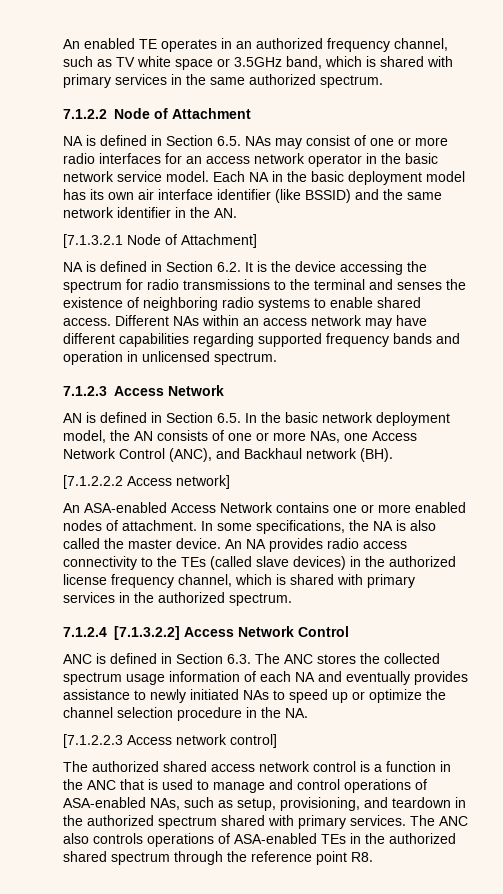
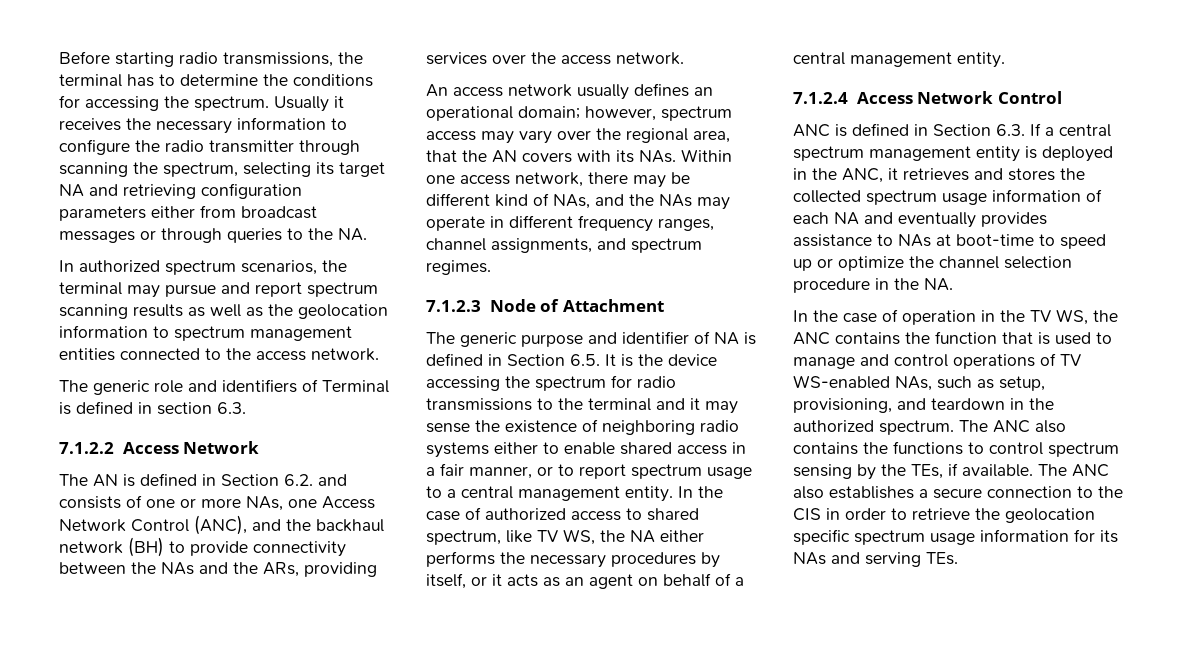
[63,38,448,52] [63,56,453,70] [63,74,383,88] [63,108,251,119] An enabled TE operates in an authorized frequency channel, such as TV white space or 3.5GHz band, which is shared with primary services in the same authorized spectrum. // 7.1.2.2 Node of Attachment // -> [59,51,363,67] [59,74,373,87] [59,95,344,112] [59,117,347,134] [59,139,360,155] [59,162,385,177] [59,183,302,199] [59,205,317,221] [59,228,367,243] [59,260,347,275] [59,282,378,298] [59,304,388,319] [59,325,352,341] [59,348,379,361] [59,379,389,395] [59,401,246,415] [59,441,260,454] [59,473,347,487] [59,495,375,511] [59,515,384,535] [59,537,346,557] [59,562,377,577] [426,52,684,65] [426,83,713,100] [426,106,732,121] [426,128,730,144] [426,149,732,163] [426,172,690,188] [426,193,730,210] [426,215,714,232] [426,238,702,253] [426,260,491,275] [426,299,664,312] [426,331,710,347] Before starting radio transmissions, the terminal has to determine the conditions for accessing the spectrum. Usually it receives the necessary information to configure the radio transmitter through scanning the spectrum, selecting its target NA and retrieving configuration parameters either from broadcast messages or through queries to the NA. // In authorized spectrum scenarios, the terminal may pursue and report spectrum scanning results as well as the geolocation information to spectrum management entities connected to the access network. // The generic role and identifiers of Terminal is defined in section 6.3. // 7.1.2.2 Access Network // The AN is defined in Section 6.2. and consists of one or more NAs, one Access Network Control (ANC), and the backhaul network (BH) to provide connectivity between the NAs and the ARs, providing services over the access network. // An access network usually defines an operational domain; however, spectrum access may vary over the regional area, that the AN covers with its NAs. Within one access network, there may be different kind of NAs, and the NAs may operate in different frequency ranges, channel assignments, and spectrum regimes. // 7.1.2.3 Node of Attachment // The generic purpose and identifier of
[245,135,448,149] [63,153,438,167] [63,171,465,185] [63,189,442,203] [63,207,237,218] [63,234,257,248] [63,261,241,272] NAs may consist of one or more radio interfaces for an access network operator in the basic network service model. Each NA in the basic deployment model has its own air interface identifier (like BSSID) and the same network identifier in the AN. // [7.1.3.2.1 Node of Attachment] // NA is defined in Section 6.2. -> (600, 360) none
[397,282,442,290] senses -> [690,398,738,414] [426,423,470,433] it may sense
(310, 304) none -> [494,442,538,454] either
[63,315,427,329] [63,333,460,347] [63,351,277,365] [63,385,224,396] [63,412,450,426] [63,430,417,443] [63,448,393,462] [63,475,230,489] [63,502,466,513] [63,520,436,534] [63,538,407,552] [63,556,456,570] [63,574,415,588] [63,592,292,606] [63,626,180,640] access. Different NAs within an access network may have different capabilities regarding supported frequency bands and operation in unlicensed spectrum. // 7.1.2.3 Access Network // AN is defined in Section 6.5. In the basic network deployment model, the AN consists of one or more NAs, one Access Network Control (ANC), and Backhaul network (BH). // [7.1.2.2.2 Access network] // An ASA-enabled Access Network contains one or more enabled nodes of attachment. In some specifications, the NA is also called the master device. An NA provides radio access connectivity to the TEs (called slave devices) in the authorized license frequency channel, which is shared with primary services in the authorized spectrum. // 7.1.2.4 [7.1.3.2.2] -> [677,442,746,455] [426,463,752,479] [426,486,723,502] [426,507,699,521] [426,529,704,545] [426,551,720,568] [426,573,744,589] [793,52,1005,68] [793,92,848,104] access in a fair manner, or to report spectrum usage to a central management entity. In the case of authorized access to shared spectrum, like TV WS, the NA either performs the necessary procedures by itself, or it acts as an agent on behalf of a central management entity. // 7.1.2.4
[255,653,313,664] The ANC -> [1030,123,1111,137] [793,146,1113,162] [793,168,1003,183] If a central spectrum management entity is deployed in the ANC, it retrieves and
[150,689,269,703] newly initiated NAs -> [898,234,1034,247] NAs at boot-time
[63,734,277,748] [63,761,451,772] [63,779,116,790] [7.1.2.2.3 Access network control] // The authorized shared access network control is a function in the ANC -> [793,309,1118,325] [793,331,997,345] In the case of operation in the TV WS, the ANC contains the function
[63,797,146,808] ASA-enabled -> [1060,354,1081,366] [793,375,890,389] TV WS-enabled
[158,815,468,829] [63,833,456,847] [63,851,373,865] spectrum shared with primary services. The ANC also controls operations of ASA-enabled TEs in the authorized shared spectrum through the reference point R8. -> [879,420,1066,435] [793,441,1119,457] [793,463,1109,480] [793,486,1123,499] [793,508,1095,523] [793,529,1118,545] [793,552,958,567] spectrum. The ANC also contains the functions to control spectrum sensing by the TEs, if available. The ANC also establishes a secure connection to the CIS in order to retrieve the geolocation specific spectrum usage information for its NAs and serving TEs.

